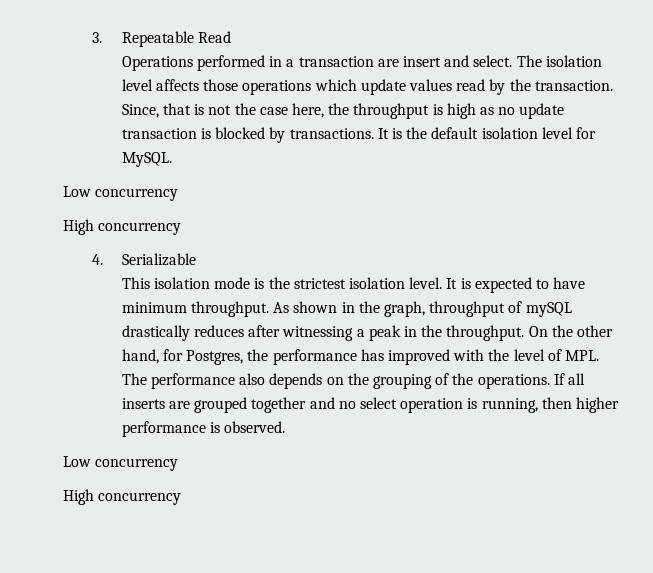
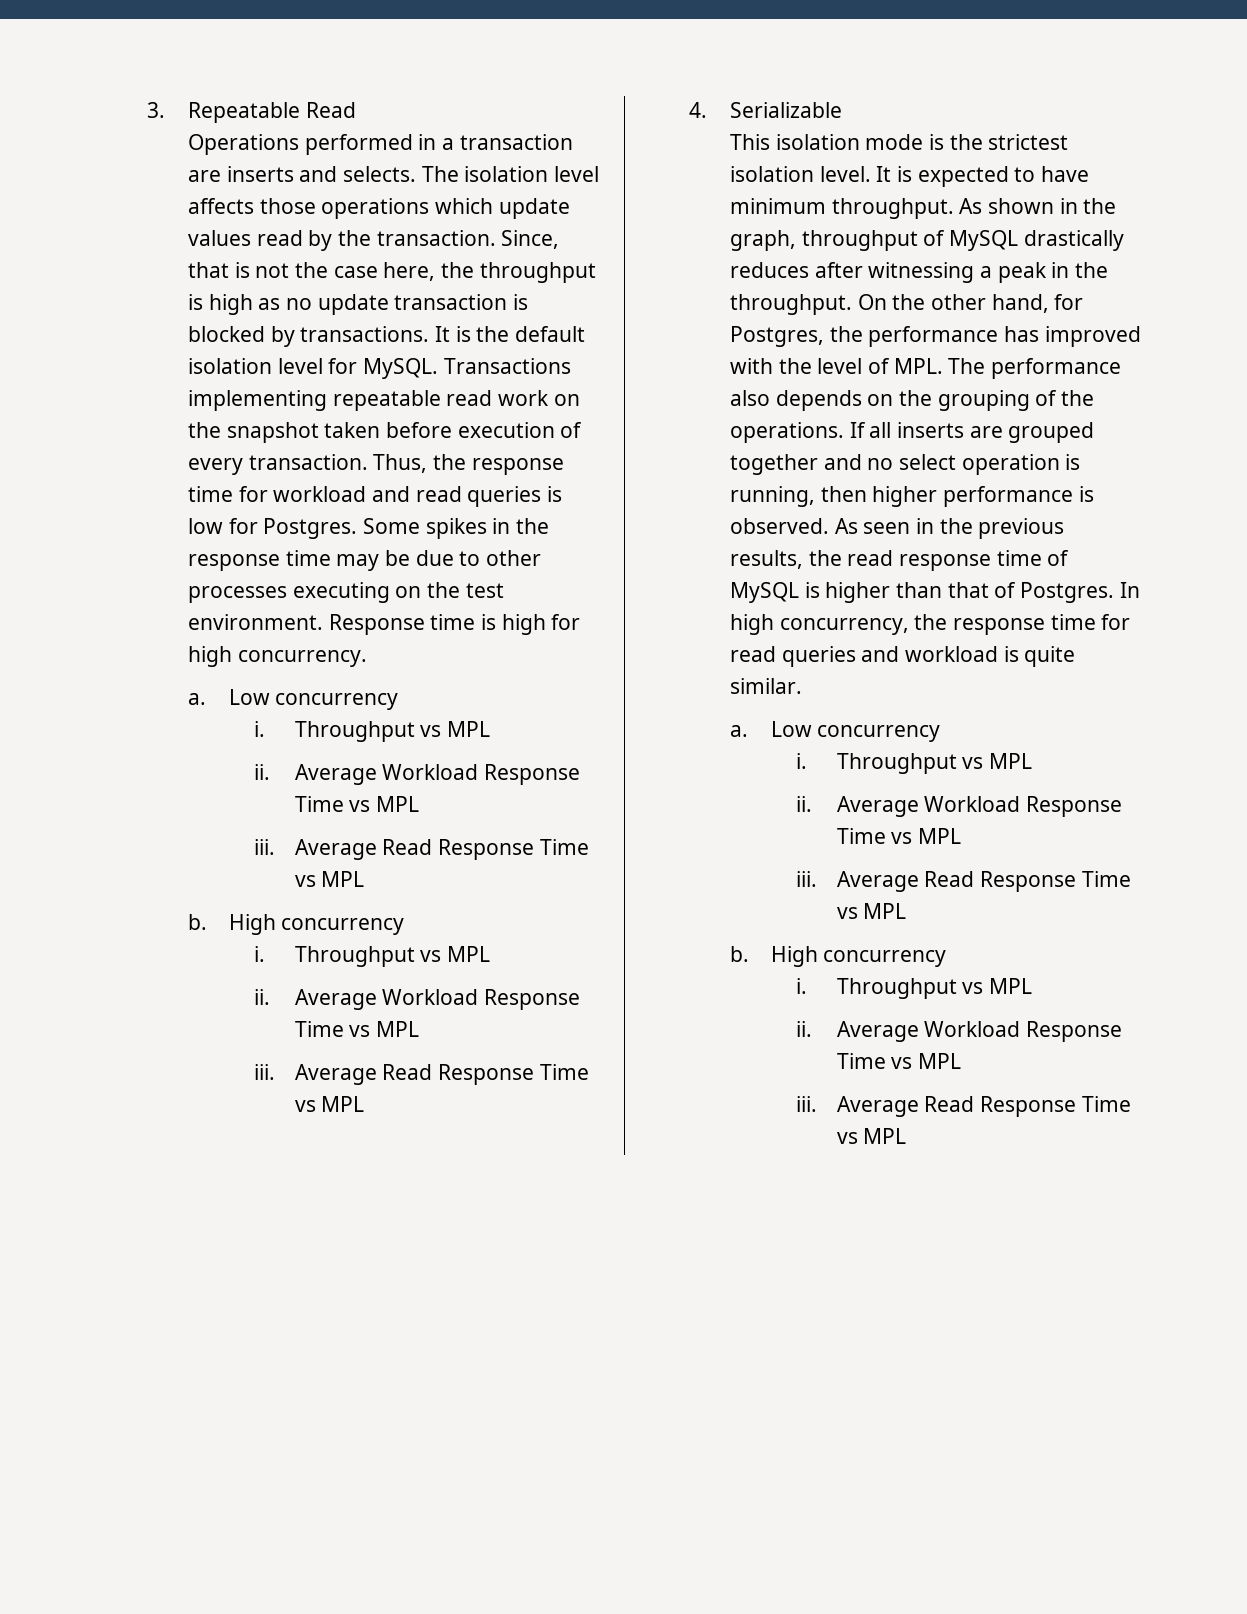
[402,55,513,67] insert and select. -> [226,166,416,182] inserts and selects.
[63,186,179,201] [63,219,182,235] // Low concurrency // High concurrency -> [443,358,571,374] [187,390,580,411] [187,422,583,443] [187,454,564,475] [187,486,562,507] [187,518,549,539] [187,550,541,571] [187,582,504,603] [187,614,581,635] [187,646,367,667] [187,689,399,710] [253,721,491,742] [253,764,581,785] [294,796,420,812] [253,839,589,860] [294,871,365,887] [187,914,405,935] [253,946,491,967] [253,989,581,1010] [294,1021,420,1037] [253,1064,589,1085] [294,1096,365,1112] Transactions implementing repeatable read work on the snapshot taken before execution of every transaction. Thus, the response time for workload and read queries is low for Postgres. Some spikes in the response time may be due to other processes executing on the test environment. Response time is high for high concurrency. // a. Low concurrency // i. Throughput vs MPL // ii. Average Workload Response Time vs MPL // iii. Average Read Response Time vs MPL // b. High concurrency // i. Throughput vs MPL // ii. Average Workload Response Time vs MPL // iii. Average Read Response Time vs MPL
[525,302,572,317] mySQL -> [948,230,1018,251] MySQL
[63,456,179,471] [63,489,182,505] // Low concurrency // High concurrency -> [834,518,1065,539] [729,550,1070,571] [729,582,1140,603] [729,614,1131,635] [729,646,1076,667] [729,678,802,694] [729,721,941,742] [795,753,1033,774] [795,796,1123,817] [836,828,962,844] [795,871,1131,892] [836,903,907,919] [729,946,947,967] [795,978,1033,999] [795,1021,1123,1042] [836,1053,962,1069] [795,1096,1131,1117] [836,1128,907,1144] As seen in the previous results, the read response time of MySQL is higher than that of Postgres. In high concurrency, the response time for read queries and workload is quite similar. // a. Low concurrency // i. Throughput vs MPL // ii. Average Workload Response Time vs MPL // iii. Average Read Response Time vs MPL // b. High concurrency // i. Throughput vs MPL // ii. Average Workload Response Time vs MPL // iii. Average Read Response Time vs MPL

